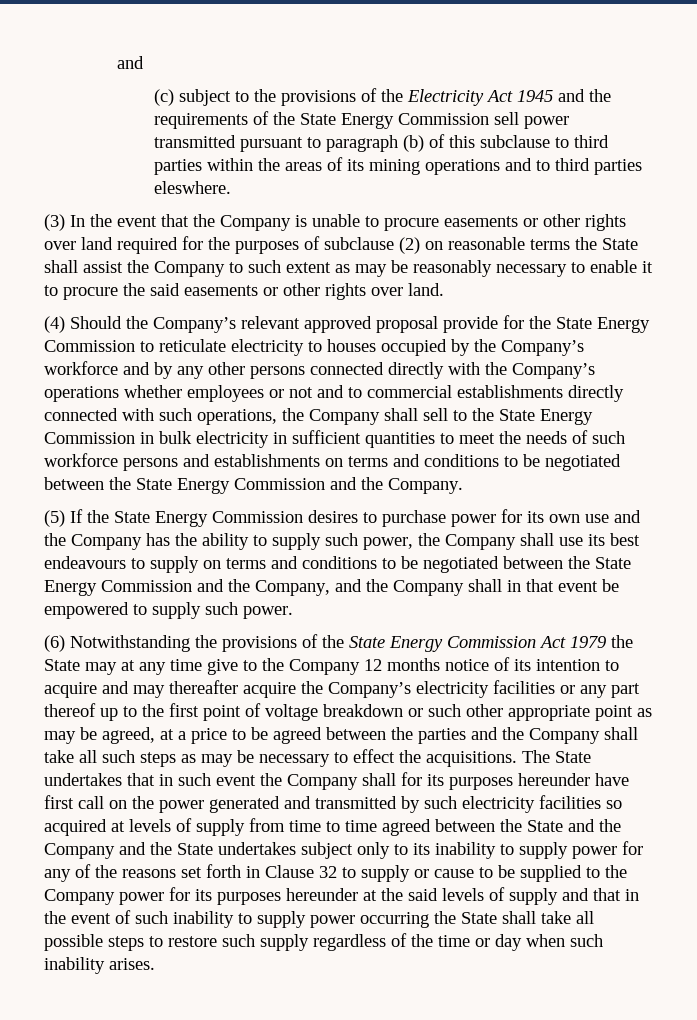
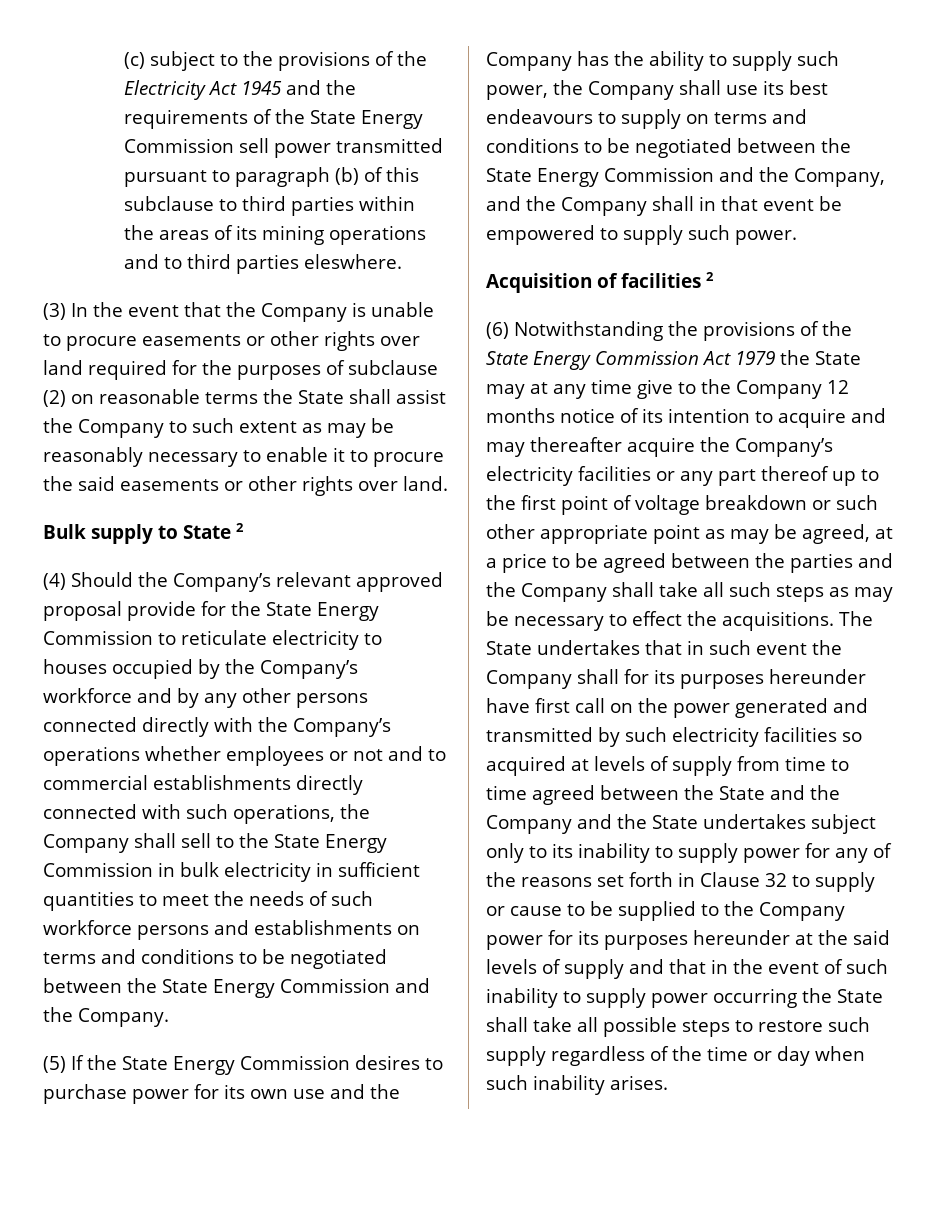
[117,56,145,69] and // -> (124, 60) none
(444, 289) none -> [43,523,244,544] // Bulk supply to State 2
(293, 612) none -> [486,272,714,293] // Acquisition of facilities 2

